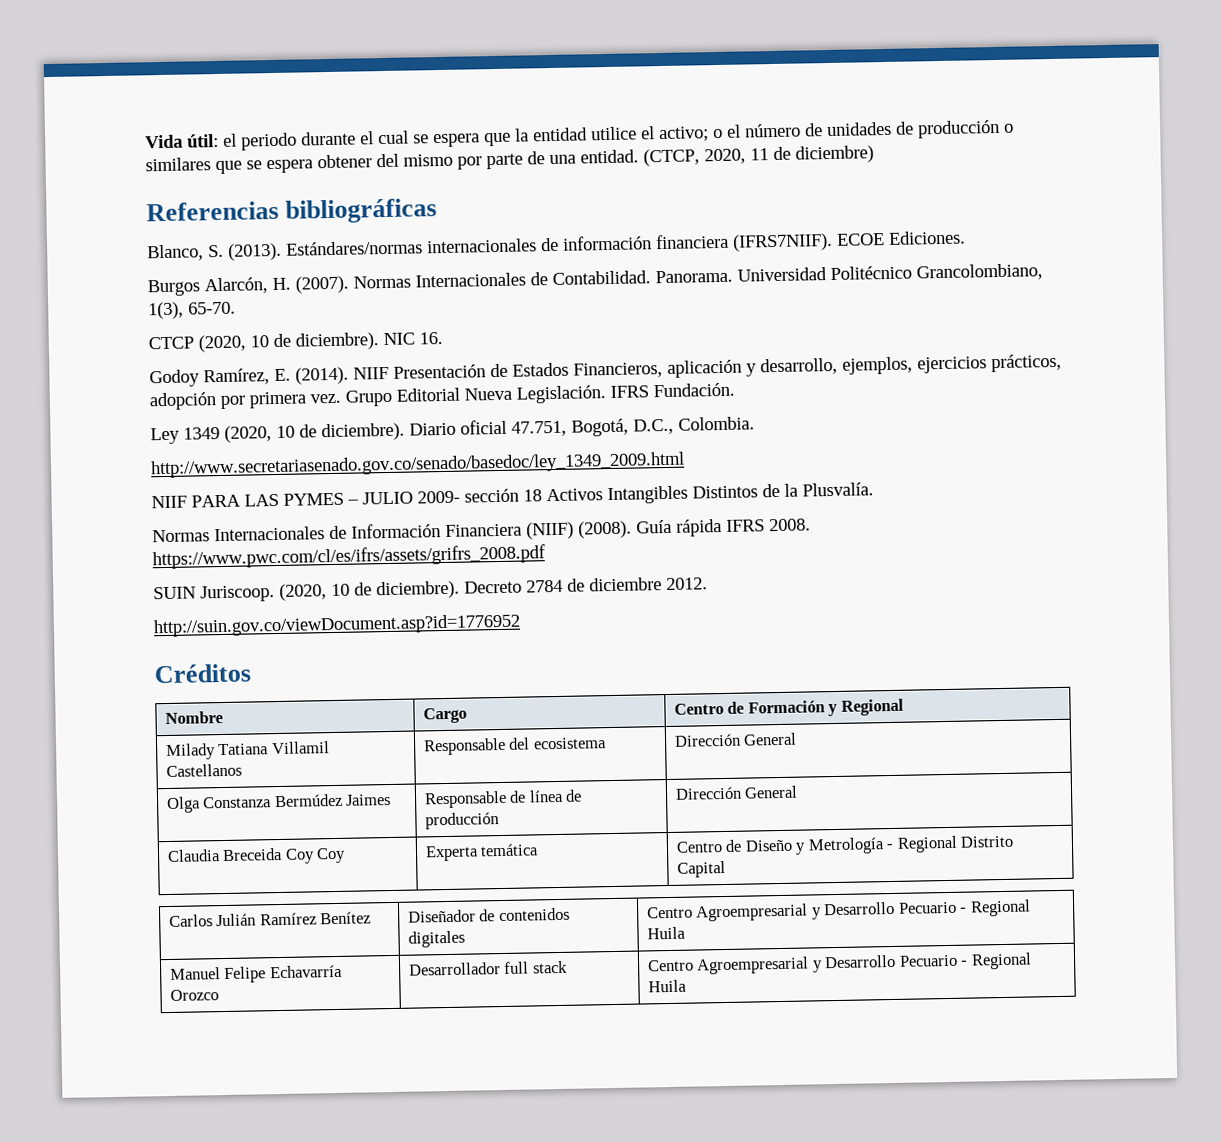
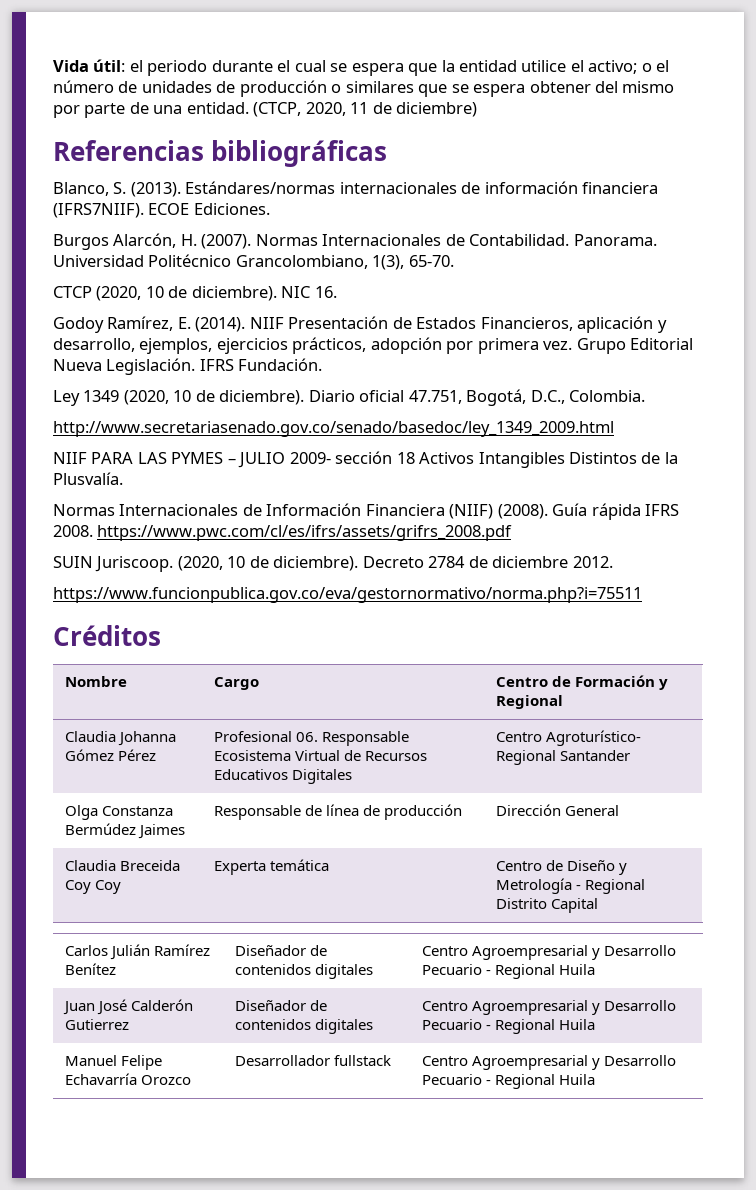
[153,613,521,638] http://suin.gov.co/viewDocument.asp?id=1776952 -> [53,587,642,603] https://www.funcionpublica.gov.co/eva/gestornormativo/norma.php?i=75511
[165,741,330,761] [165,763,242,778] [422,737,607,756] [673,732,798,747] Milady Tatiana Villamil Castellanos | Responsable del ecosistema | Dirección General -> [65,731,177,746] [65,749,157,761] [214,731,410,746] [214,750,428,761] [214,769,353,784] [496,730,642,746] [496,750,631,765] Claudia Johanna Gómez Pérez | Profesional 06. Responsable Ecosistema Virtual de Recursos Educativos Digitales | Centro Agroturístico- Regional Santander
[169,964,343,984] [169,989,219,1001] [408,960,568,976] [647,952,1032,975] [647,979,687,993] Manuel Felipe Echavarría Orozco | Desarrollador full stack | Centro Agroempresarial y Desarrollo Pecuario - Regional Huila -> [63,999,194,1015] [65,1019,130,1030] [235,1000,328,1011] [235,1019,374,1034] [422,1000,677,1015] [422,1019,596,1034] [65,1055,163,1070] [65,1073,192,1085] [235,1055,392,1066] [422,1055,677,1070] [422,1074,596,1089] Juan José Calderón Gutierrez | Diseñador de contenidos digitales | Centro Agroempresarial y Desarrollo Pecuario - Regional Huila // Manuel Felipe Echavarría Orozco | Desarrollador fullstack | Centro Agroempresarial y Desarrollo Pecuario - Regional Huila

